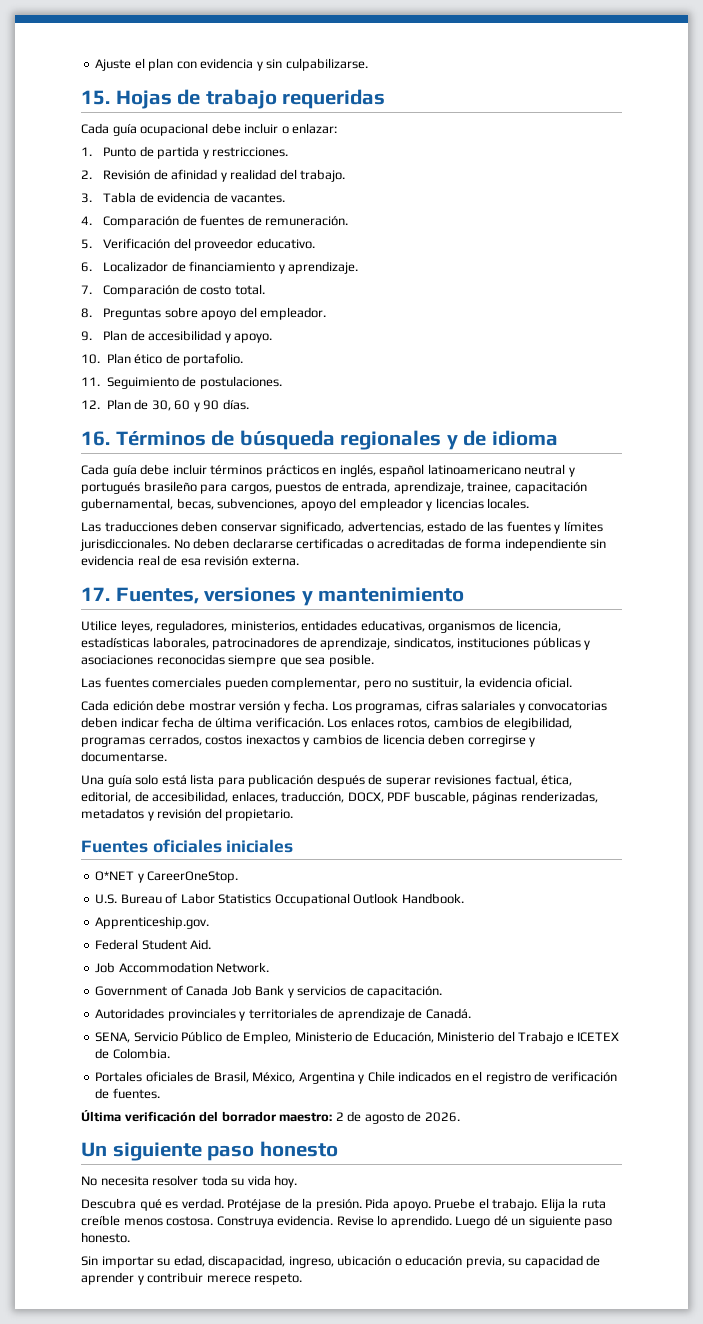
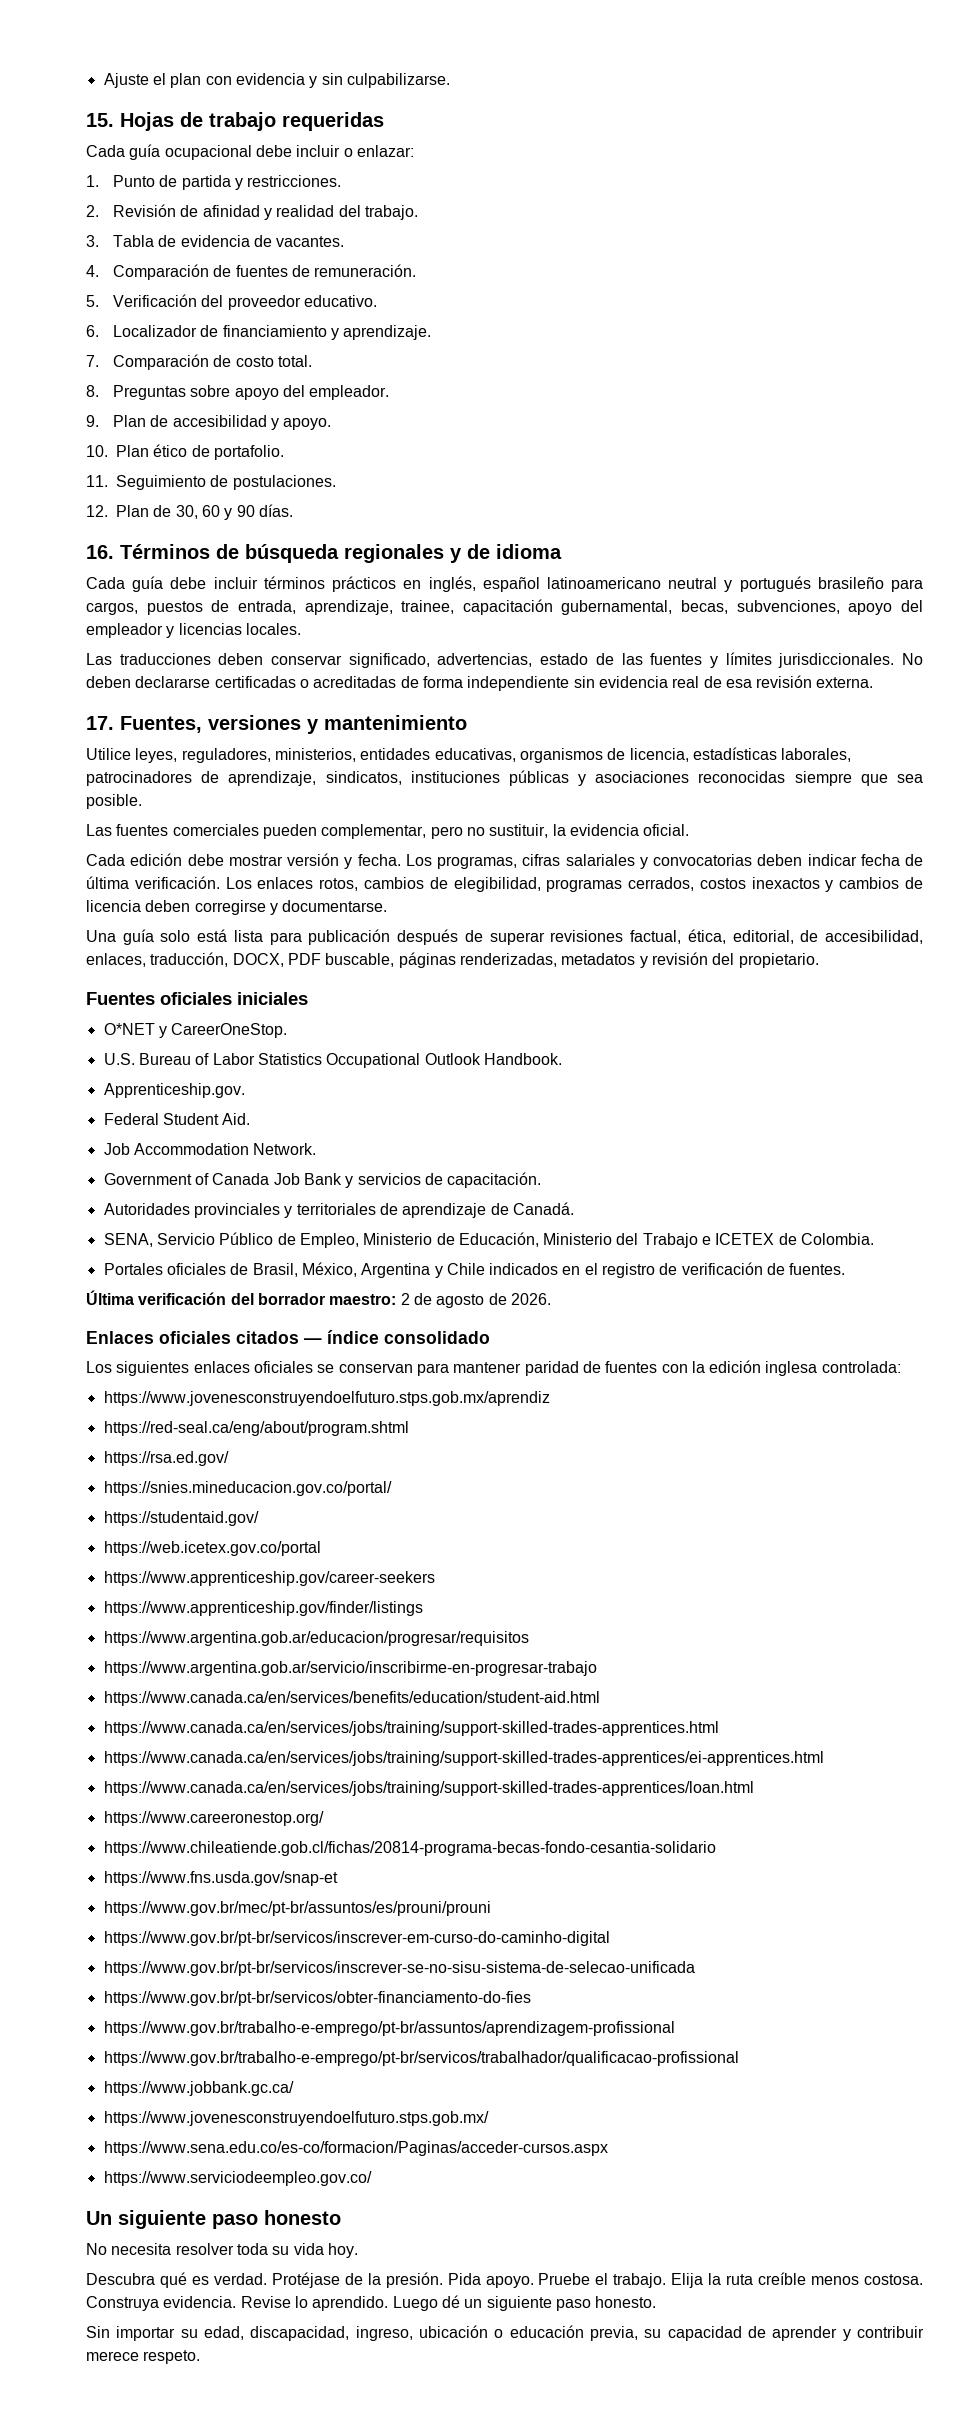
(460, 1117) none -> [86,1330,490,1344] [86,1360,901,1376] [103,1391,550,1406] [103,1421,409,1436] [103,1451,229,1466] [103,1481,392,1496] [103,1511,259,1526] [103,1541,321,1556] [103,1571,435,1586] [103,1601,423,1616] [103,1631,529,1646] [103,1661,597,1676] [103,1691,600,1706] [103,1721,719,1736] [103,1751,824,1766] [103,1781,754,1796] [103,1811,324,1826] [103,1841,716,1856] [103,1871,338,1886] [103,1901,491,1916] [103,1931,610,1946] [103,1961,695,1976] [103,1991,531,2006] [103,2021,675,2036] [103,2051,739,2066] [103,2081,294,2096] [103,2111,489,2126] [103,2141,608,2156] [103,2171,372,2186] // Enlaces oficiales citados — índice consolidado // Los siguientes enlaces oficiales se conservan para mantener paridad de fuentes con la edición inglesa controlada: // https://www.jovenesconstruyendoelfuturo.stps.gob.mx/aprendiz // https://red-seal.ca/eng/about/program.shtml // https://rsa.ed.gov/ // https://snies.mineducacion.gov.co/portal/ // https://studentaid.gov/ // https://web.icetex.gov.co/portal // https://www.apprenticeship.gov/career-seekers // https://www.apprenticeship.gov/finder/listings // https://www.argentina.gob.ar/educacion/progresar/requisitos // https://www.argentina.gob.ar/servicio/inscribirme-en-progresar-trabajo // https://www.canada.ca/en/services/benefits/education/student-aid.html // https://www.canada.ca/en/services/jobs/training/support-skilled-trades-apprentices.html // https://www.canada.ca/en/services/jobs/training/support-skilled-trades-apprentices/ei-apprentices.html // https://www.canada.ca/en/services/jobs/training/support-skilled-trades-apprentices/loan.html // https://www.careeronestop.org/ // https://www.chileatiende.gob.cl/fichas/20814-programa-becas-fondo-cesantia-solidario // https://www.fns.usda.gov/snap-et // https://www.gov.br/mec/pt-br/assuntos/es/prouni/prouni // https://www.gov.br/pt-br/servicos/inscrever-em-curso-do-caminho-digital // https://www.gov.br/pt-br/servicos/inscrever-se-no-sisu-sistema-de-selecao-unificada // https://www.gov.br/pt-br/servicos/obter-financiamento-do-fies // https://www.gov.br/trabalho-e-emprego/pt-br/assuntos/aprendizagem-profissional // https://www.gov.br/trabalho-e-emprego/pt-br/servicos/trabalhador/qualificacao-profissional // https://www.jobbank.gc.ca/ // https://www.jovenesconstruyendoelfuturo.stps.gob.mx/ // https://www.sena.edu.co/es-co/formacion/Paginas/acceder-cursos.aspx // https://www.serviciodeempleo.gov.co/

